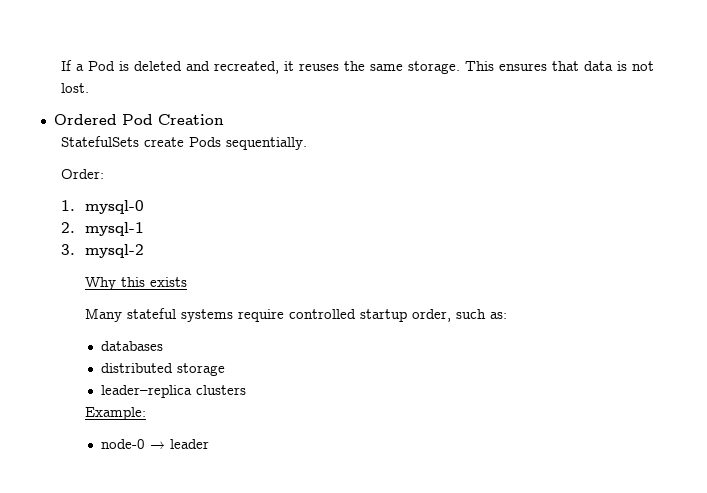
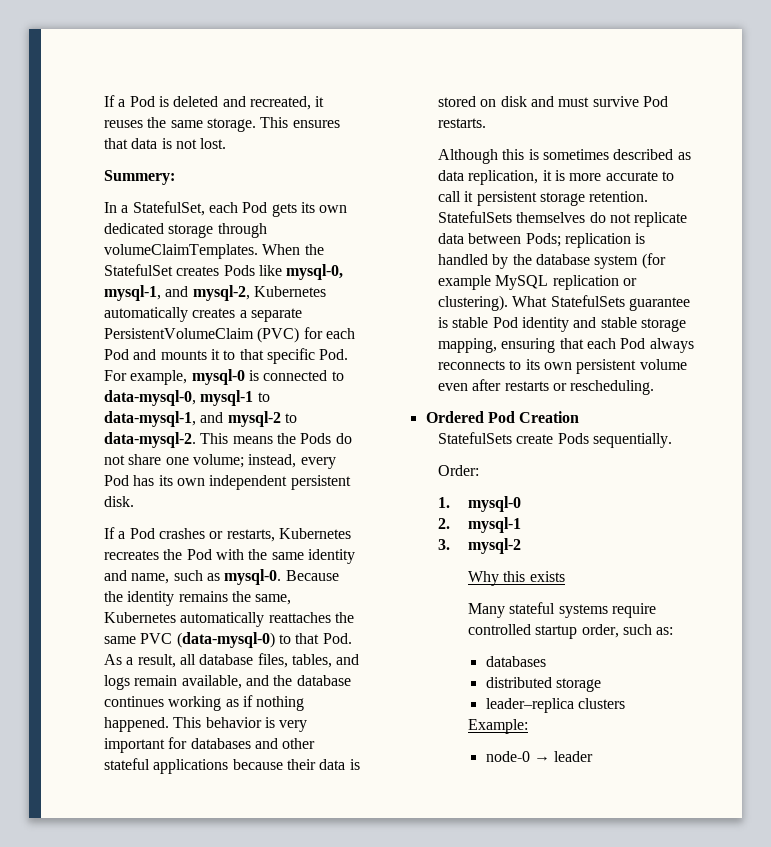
(90, 88) none -> [104,170,176,185] [104,201,348,217] [104,223,267,238] [104,244,324,259] [104,264,344,280] [104,285,327,301] [104,307,303,322] [104,327,356,343] [104,348,349,364] [104,369,344,385] [104,390,270,406] [104,411,298,427] [104,432,352,448] [104,454,336,469] [104,475,351,490] [104,496,135,507] [104,527,351,542] [104,549,355,564] [104,569,339,585] [104,591,292,606] [104,612,355,627] [104,632,352,648] [104,653,360,668] [104,675,351,690] [104,695,305,711] [104,717,308,732] [104,737,316,753] [104,758,360,774] [438,96,668,107] [438,118,487,128] [438,149,691,164] [438,170,674,185] [438,191,649,206] [438,211,688,227] [438,233,646,248] [438,253,666,269] [438,275,638,290] [438,295,691,311] [438,317,686,332] [438,338,694,353] [438,359,687,374] [438,379,655,395] // Summery: // In a StatefulSet, each Pod gets its own dedicated storage through volumeClaimTemplates. When the StatefulSet creates Pods like mysql-0, mysql-1, and mysql-2, Kubernetes automatically creates a separate PersistentVolumeClaim (PVC) for each Pod and mounts it to that specific Pod. For example, mysql-0 is connected to data-mysql-0, mysql-1 to data-mysql-1, and mysql-2 to data-mysql-2. This means the Pods do not share one volume; instead, every Pod has its own independent persistent disk. // If a Pod crashes or restarts, Kubernetes recreates the Pod with the same identity and name, such as mysql-0. Because the identity remains the same, Kubernetes automatically reattaches the same PVC (data-mysql-0) to that Pod. As a result, all database files, tables, and logs remain available, and the database continues working as if nothing happened. This behavior is very important for databases and other stateful applications because their data is stored on disk and must survive Pod restarts. // Although this is sometimes described as data replication, it is more accurate to call it persistent storage retention. StatefulSets themselves do not replicate data between Pods; replication is handled by the database system (for example MySQL replication or clustering). What StatefulSets guarantee is stable Pod identity and stable storage mapping, ensuring that each Pod always reconnects to its own persistent volume even after restarts or rescheduling.

